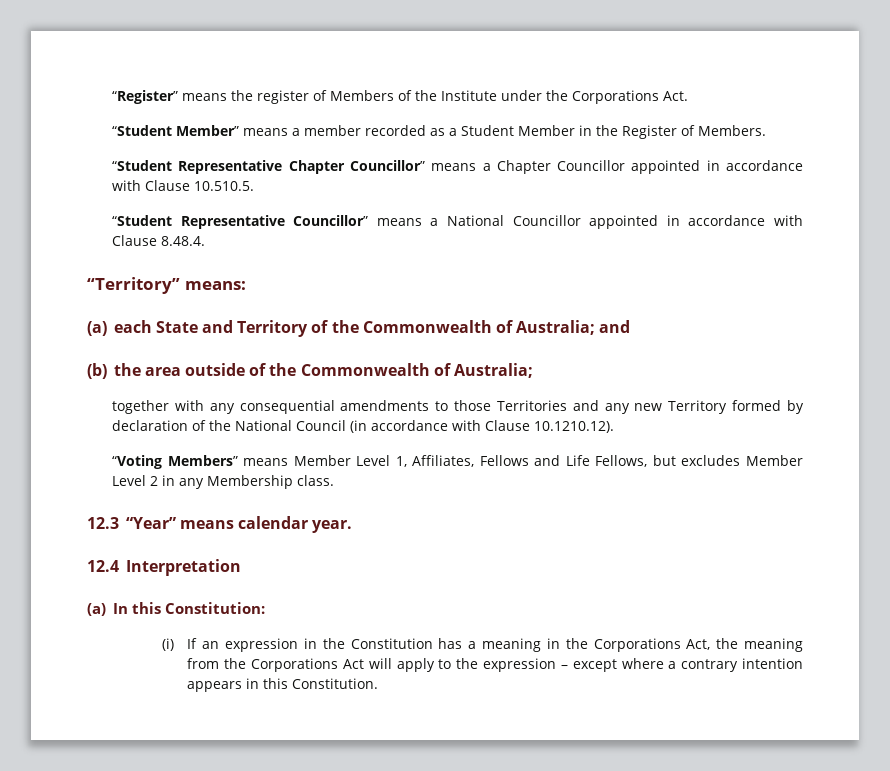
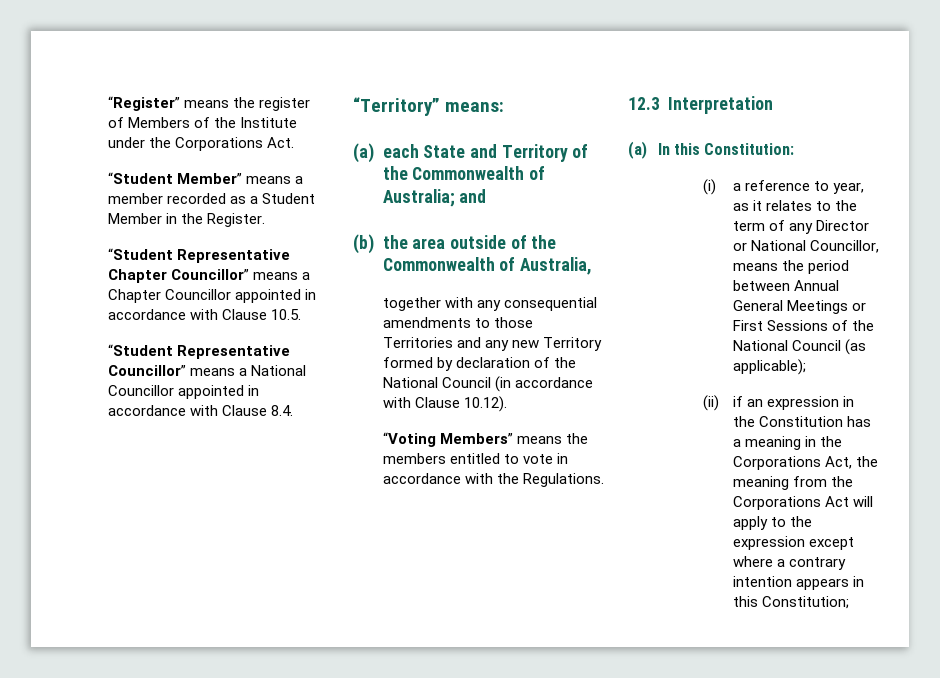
[622,125,767,139] Register of Members. -> [206,213,265,227] Register.
[194,181,255,191] 10.510.5. -> [270,309,301,320] 10.5.
[161,236,206,246] 8.48.4. -> [270,405,293,416] 8.4.
[454,363,534,378] Australia; -> [519,257,591,275] Australia,
[534,421,615,433] 10.1210.12). -> [463,396,507,412] 10.12).
[293,455,804,467] [112,475,335,489] [87,516,353,533] [87,560,119,572] Member Level 1, Affiliates, Fellows and Life Fellows, but excludes Member Level 2 in any Membership class. // 12.3 “Year” means calendar year. // 12.4 -> [565,433,588,444] [382,453,568,464] [382,473,604,487] [628,97,660,110] the members entitled to vote in accordance with the Regulations. // 12.3
[187,638,198,649] If -> [732,180,864,194] [732,200,858,211] [732,220,869,234] [732,240,879,253] [732,260,849,274] [732,280,839,291] [732,300,866,314] [732,320,874,331] [732,339,866,355] [732,359,806,375] [703,395,743,411] a reference to year, as it relates to the term of any Director or National Councillor, means the period between Annual General Meetings or First Sessions of the National Council (as applicable); // (ii) if
[560,665,568,669] – -> (805, 543) none
[292,678,379,689] Constitution. -> [761,596,849,609] Constitution;

